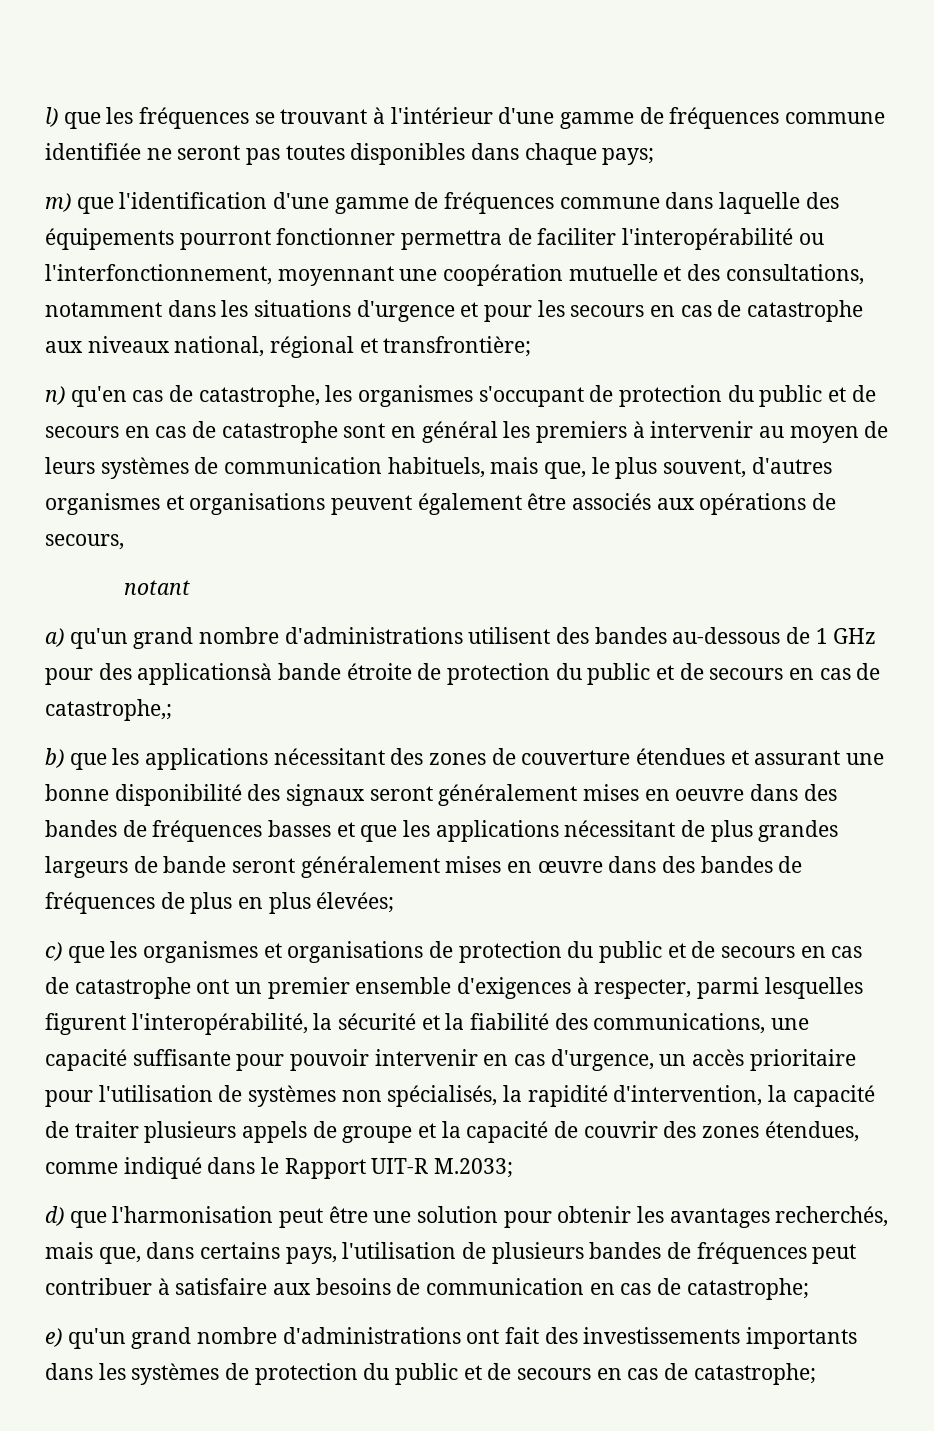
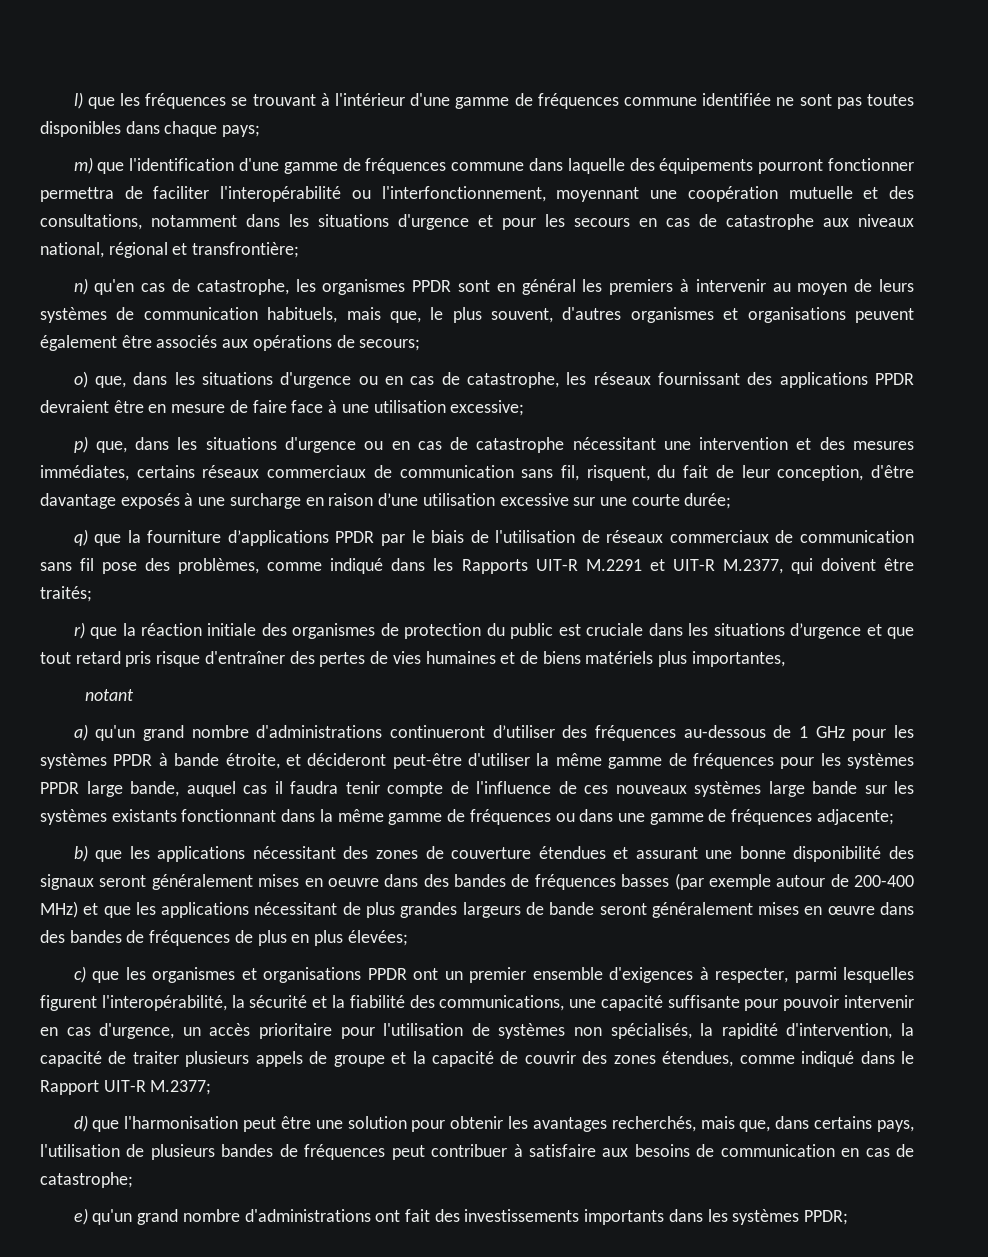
[177,145,241,160] seront -> [799,94,832,106] sont
[478,385,876,407] [45,421,338,443] s'occupant de protection du public et de secours en cas de catastrophe -> [412,280,452,292] PPDR
[45,534,124,550] secours, -> [359,339,421,351] [73,371,915,388] [40,400,525,416] [73,436,915,453] [40,465,914,481] [40,493,732,509] [73,529,915,546] [40,558,914,574] [40,586,92,602] [73,622,915,639] [40,651,785,667] secours; // o) que, dans les situations d'urgence ou en cas de catastrophe, les réseaux fournissant des applications PPDR devraient être en mesure de faire face à une utilisation excessive; // p) que, dans les situations d'urgence ou en cas de catastrophe nécessitant une intervention et des mesures immédiates, certains réseaux commerciaux de communication sans fil, risquent, du fait de leur conception, d'être davantage exposés à une surcharge en raison d’une utilisation excessive sur une courte durée; // q) que la fourniture d’applications PPDR par le biais de l'utilisation de réseaux commerciaux de communication sans fil pose des problèmes, comme indiqué dans les Rapports UIT-R M.2291 et UIT-R M.2377, qui doivent être traités; // r) que la réaction initiale des organismes de protection du public est cruciale dans les situations d’urgence et que tout retard pris risque d'entraîner des pertes de vies humaines et de biens matériels plus importantes,
[468,627,667,644] utilisent des bandes -> [389,725,676,741] continueront d’utiliser des fréquences
[98,663,881,685] [45,699,172,721] des applicationsà bande étroite de protection du public et de secours en cas de catastrophe,; -> [894,725,915,738] [40,753,914,769] [40,781,914,797] [40,809,894,825] les systèmes PPDR à bande étroite, et décideront peut-être d'utiliser la même gamme de fréquences pour les systèmes PPDR large bande, auquel cas il faudra tenir compte de l'influence de ces nouveaux systèmes large bande sur les systèmes existants fonctionnant dans la même gamme de fréquences ou dans une gamme de fréquences adjacente;
(332, 828) none -> [674,873,914,890] [40,901,78,918] (par exemple autour de 200-400 MHz)
[429,941,863,963] [45,977,191,999] de protection du public et de secours en cas de catastrophe -> [367,968,407,980] PPDR
[434,1158,514,1178] M.2033; -> [150,1080,212,1095] M.2377;
[225,1363,816,1385] de protection du public et de secours en cas de catastrophe; -> [804,1210,849,1225] PPDR;

